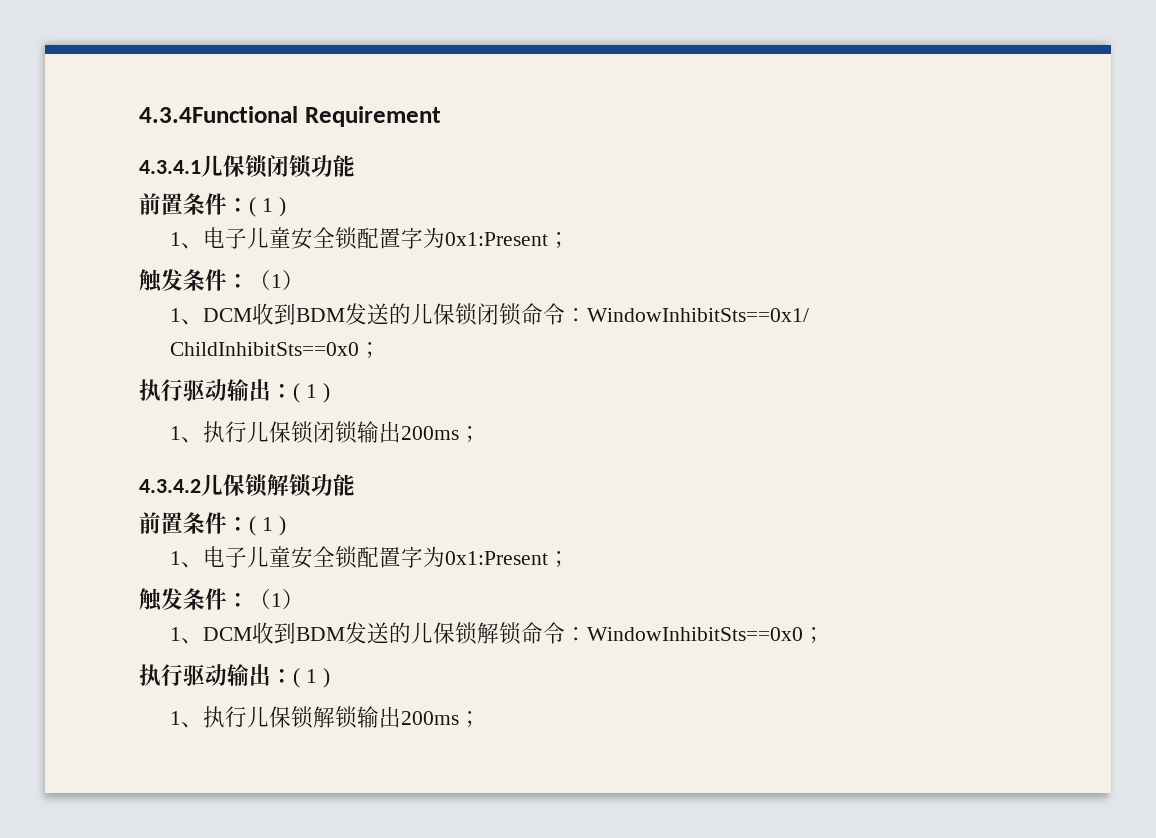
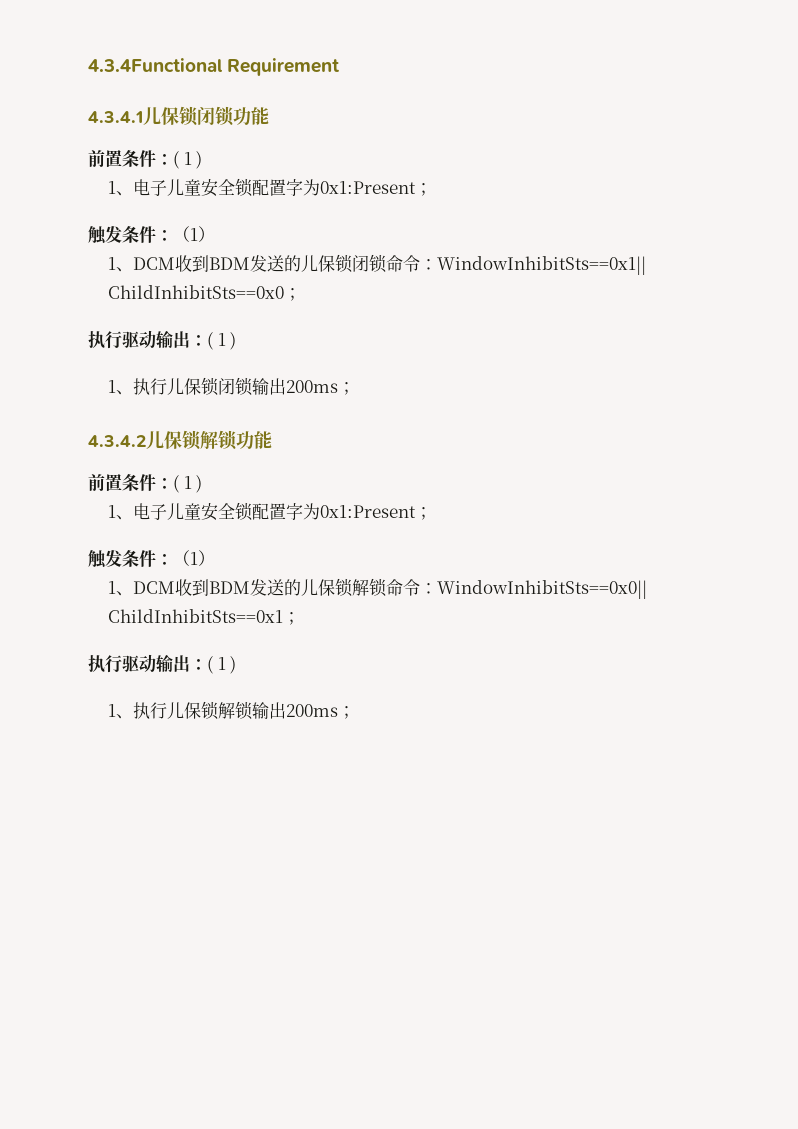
[587,308,810,322] WindowInhibitSts==0x1/ -> [437,256,647,275] WindowInhibitSts==0x1||
[587,627,804,641] WindowInhibitSts==0x0 -> [437,580,648,599] [108,609,284,623] WindowInhibitSts==0x0|| ChildInhibitSts==0x1

